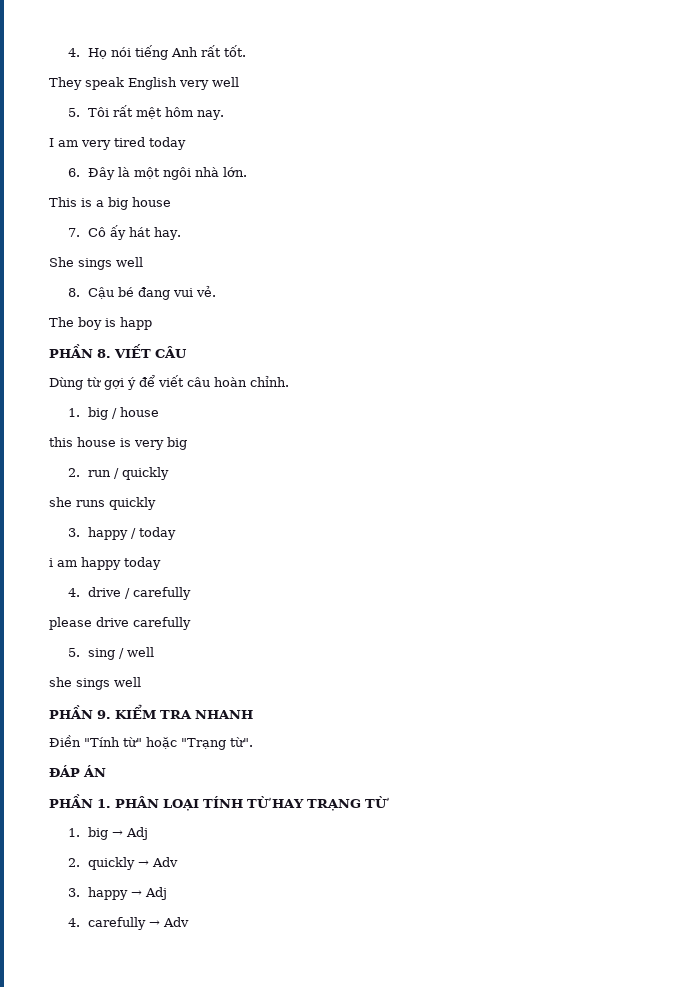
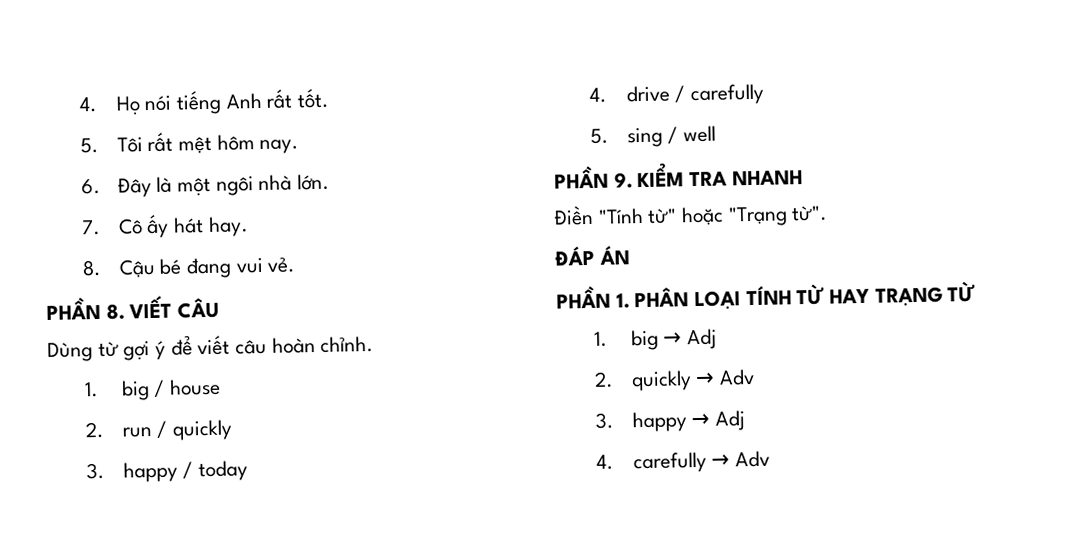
[49,77,239,90] // They speak English very well -> (329, 98) none
[49,137,186,150] // I am very tired today -> (300, 146) none
[49,197,171,210] // This is a big house -> (330, 182) none
[49,257,143,270] // She sings well -> (249, 226) none
[49,317,152,330] // The boy is happ -> (296, 265) none
[49,437,187,450] // this house is very big -> (221, 387) none
[49,497,156,510] // she runs quickly -> (233, 430) none
[49,557,161,570] // i am happy today -> (248, 471) none
[49,617,191,630] // please drive carefully -> (764, 94) none
[49,677,141,690] // she sings well -> (716, 134) none

